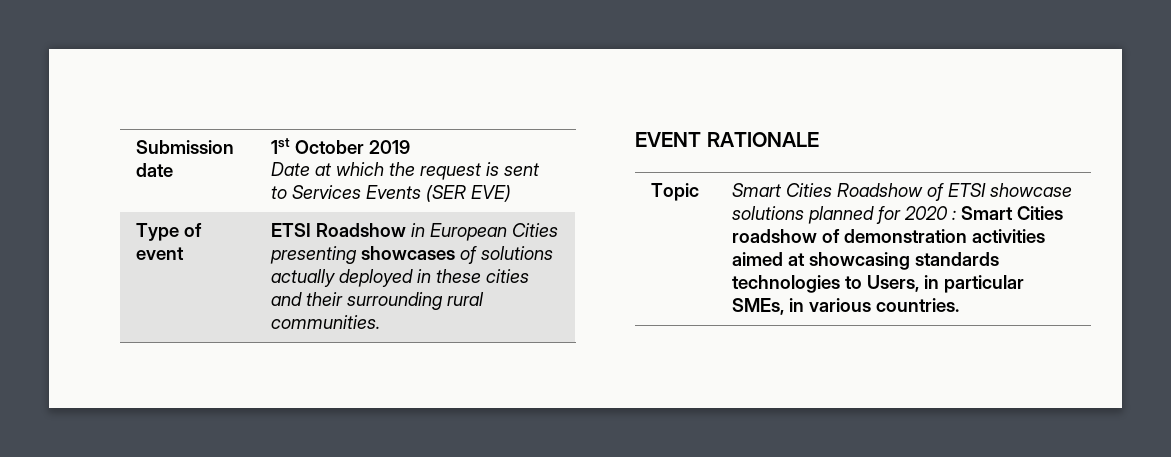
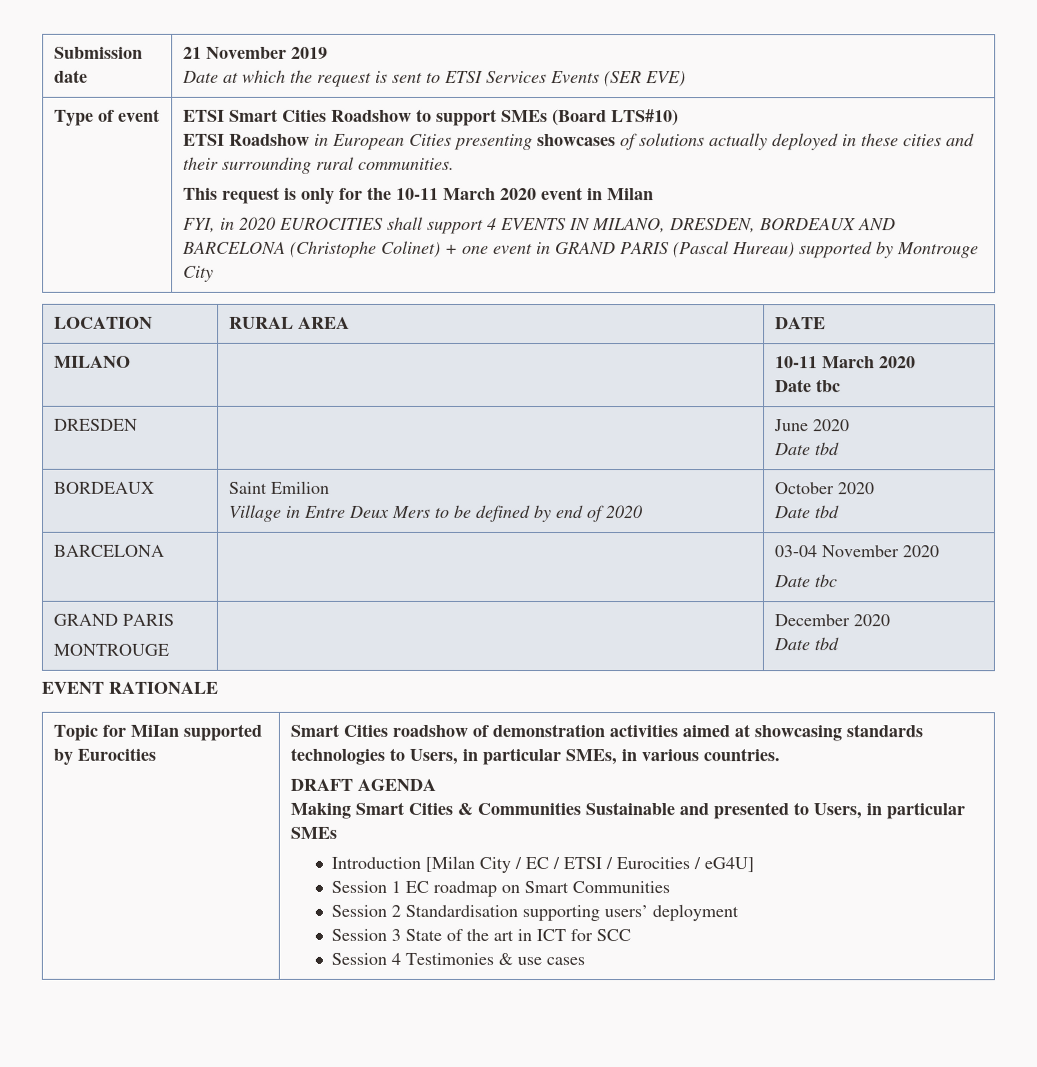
[271,138,365,154] 1st October -> [182,46,287,59] 21 November
(288, 192) none -> [443,70,483,83] ETSI
(312, 230) none -> [228,108,679,127] [182,133,225,146] Smart Cities Roadshow to support SMEs (Board LTS#10) // ETSI
[635,132,819,147] [651,183,700,201] [732,183,1073,201] [732,206,957,224] // EVENT RATIONALE // Topic | Smart Cities Roadshow of ETSI showcase solutions planned for 2020 : -> [182,186,654,204] [182,216,896,234] [181,240,979,259] [182,265,214,282] [53,316,153,329] [228,316,350,329] [774,317,826,330] [53,355,131,368] [774,356,916,369] [774,379,841,393] [53,418,138,431] [773,419,850,432] [773,442,840,456] [53,481,155,494] [228,480,330,494] [228,504,643,523] [774,482,875,495] [773,505,840,519] [52,544,164,557] [773,545,939,558] [772,574,837,588] [52,613,174,626] [52,643,169,656] [773,614,890,627] [772,637,839,651] [41,681,218,694] [52,723,262,741] [52,747,156,765] // This request is only for the 10-11 March 2020 event in Milan // FYI, in 2020 EUROCITIES shall support 4 EVENTS IN MILANO, DRESDEN, BORDEAUX AND BARCELONA (Christophe Colinet) + one event in GRAND PARIS (Pascal Hureau) supported by Montrouge City // LOCATION | RURAL AREA | DATE // MILANO | | 10-11 March 2020 // Date tbc // DRESDEN | | June 2020 // Date tbd // BORDEAUX | Saint Emilion // Village in Entre Deux Mers to be defined by end of 2020 | October 2020 // Date tbd // BARCELONA | | 03-04 November 2020 // Date tbc // GRAND PARIS // MONTROUGE | | December 2020 // Date tbd // EVENT RATIONALE // Topic for MiIan supported by Eurocities |
(960, 305) none -> [289,778,436,791] [289,801,965,820] [289,826,337,839] [330,855,754,873] [330,880,670,897] [330,904,739,922] [330,928,631,942] [330,952,585,966] // DRAFT AGENDA // Making Smart Cities & Communities Sustainable and presented to Users, in particular SMEs // Introduction [Milan City / EC / ETSI / Eurocities / eG4U] // Session 1 EC roadmap on Smart Communities // Session 2 Standardisation supporting users’ deployment // Session 3 State of the art in ICT for SCC // Session 4 Testimonies & use cases

